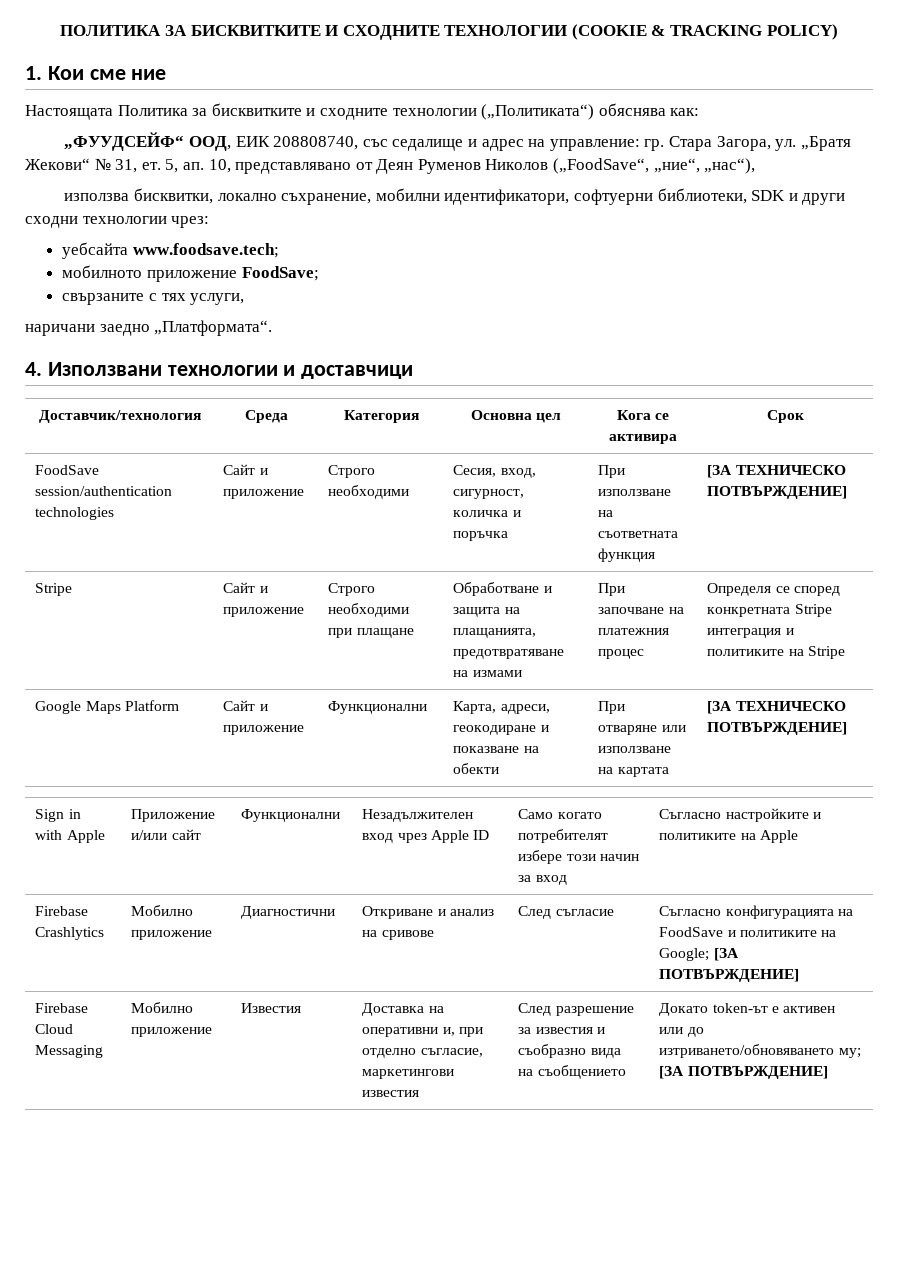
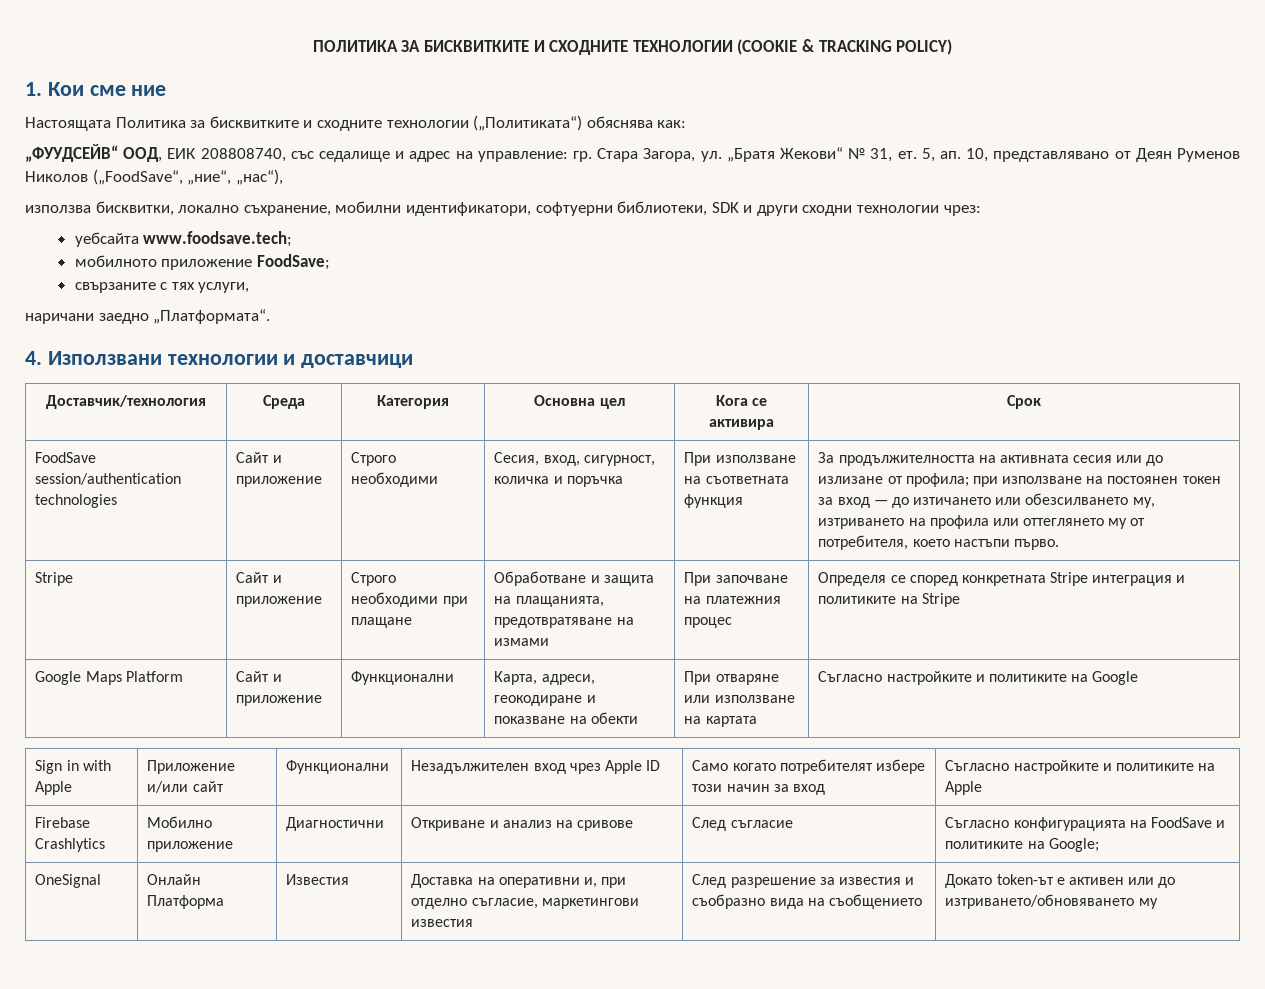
[64,132,185,151] „ФУУДСЕЙФ“ -> [25,144,118,162] „ФУУДСЕЙВ“
[707,465,846,478] [707,486,848,499] [ЗА ТЕХНИЧЕСКО ПОТВЪРЖДЕНИЕ] -> [818,452,1164,466] [818,473,1221,487] [818,493,1155,508] [818,515,1146,529] [818,535,1059,550] За продължителността на активната сесия или до излизане от профила; при използване на постоянен токен за вход — до изтичането или обезсилването му, изтриването на профила или оттеглянето му от потребителя, което настъпи първо.
[707,701,846,714] [707,722,848,735] [ЗА ТЕХНИЧЕСКО ПОТВЪРЖДЕНИЕ] -> [818,671,1139,685] Съгласно настройките и политиките на Google
[713,948,739,961] [659,969,800,982] [35,1003,89,1013] [35,1024,74,1034] [35,1045,104,1058] [131,1002,194,1013] [131,1027,213,1037] [ЗА ПОТВЪРЖДЕНИЕ] // Firebase Cloud Messaging | Мобилно приложение -> [35,874,102,888] [147,874,202,885] [147,895,225,909] // OneSignal | Онлайн Платформа
[838,1048,861,1058] [659,1066,828,1079] му; [ЗА ПОТВЪРЖДЕНИЕ] -> [1138,898,1158,909] му

